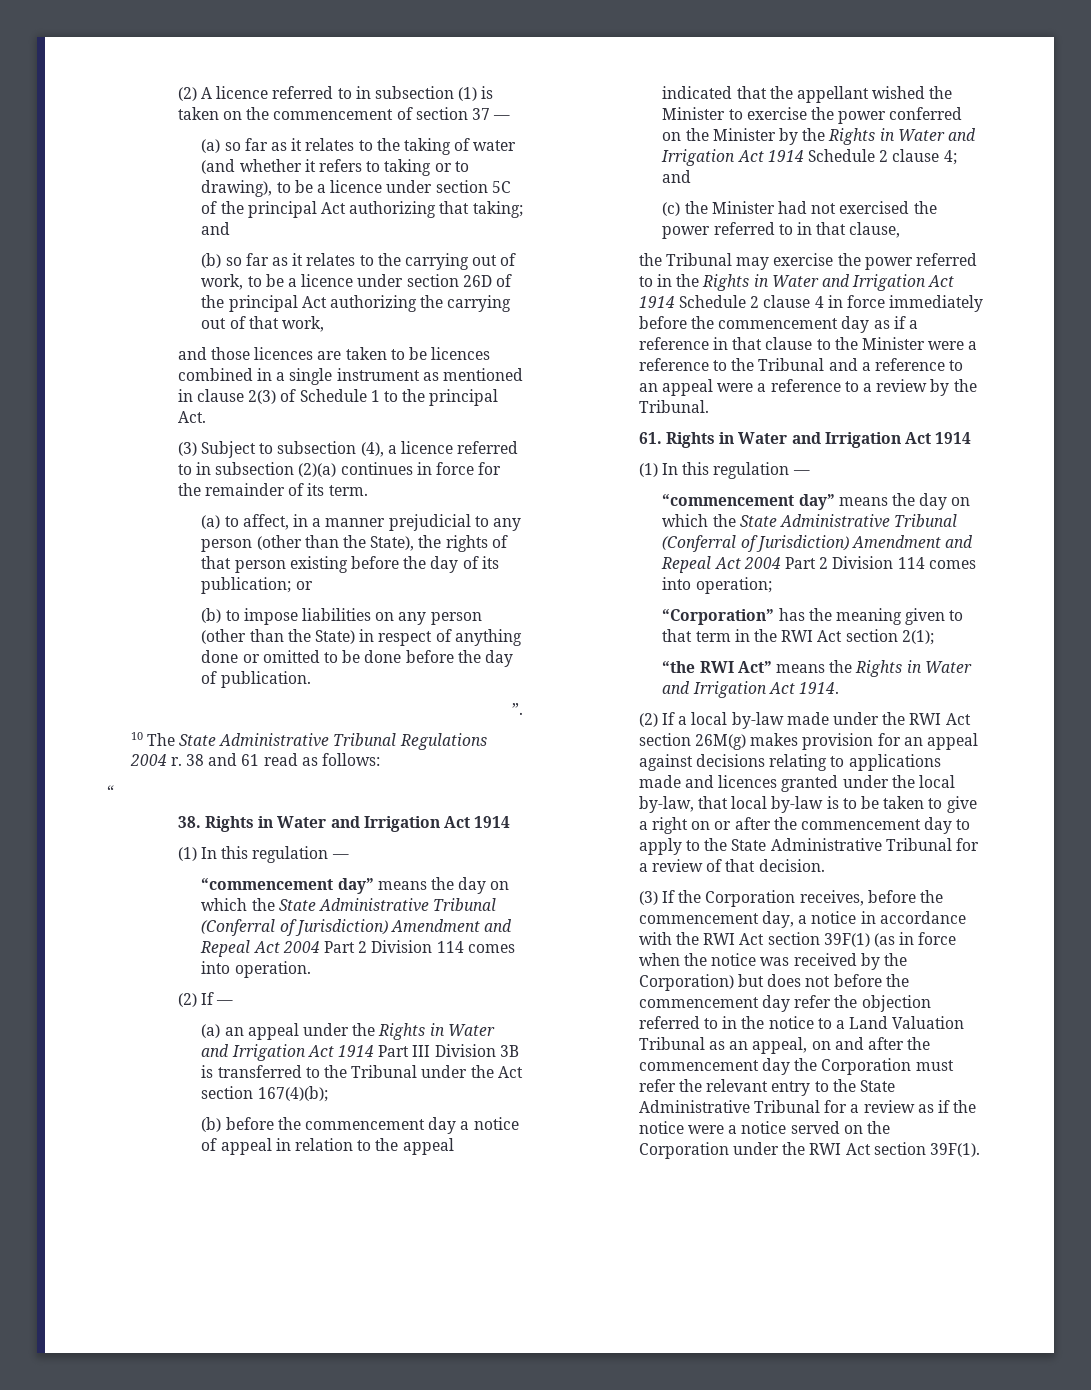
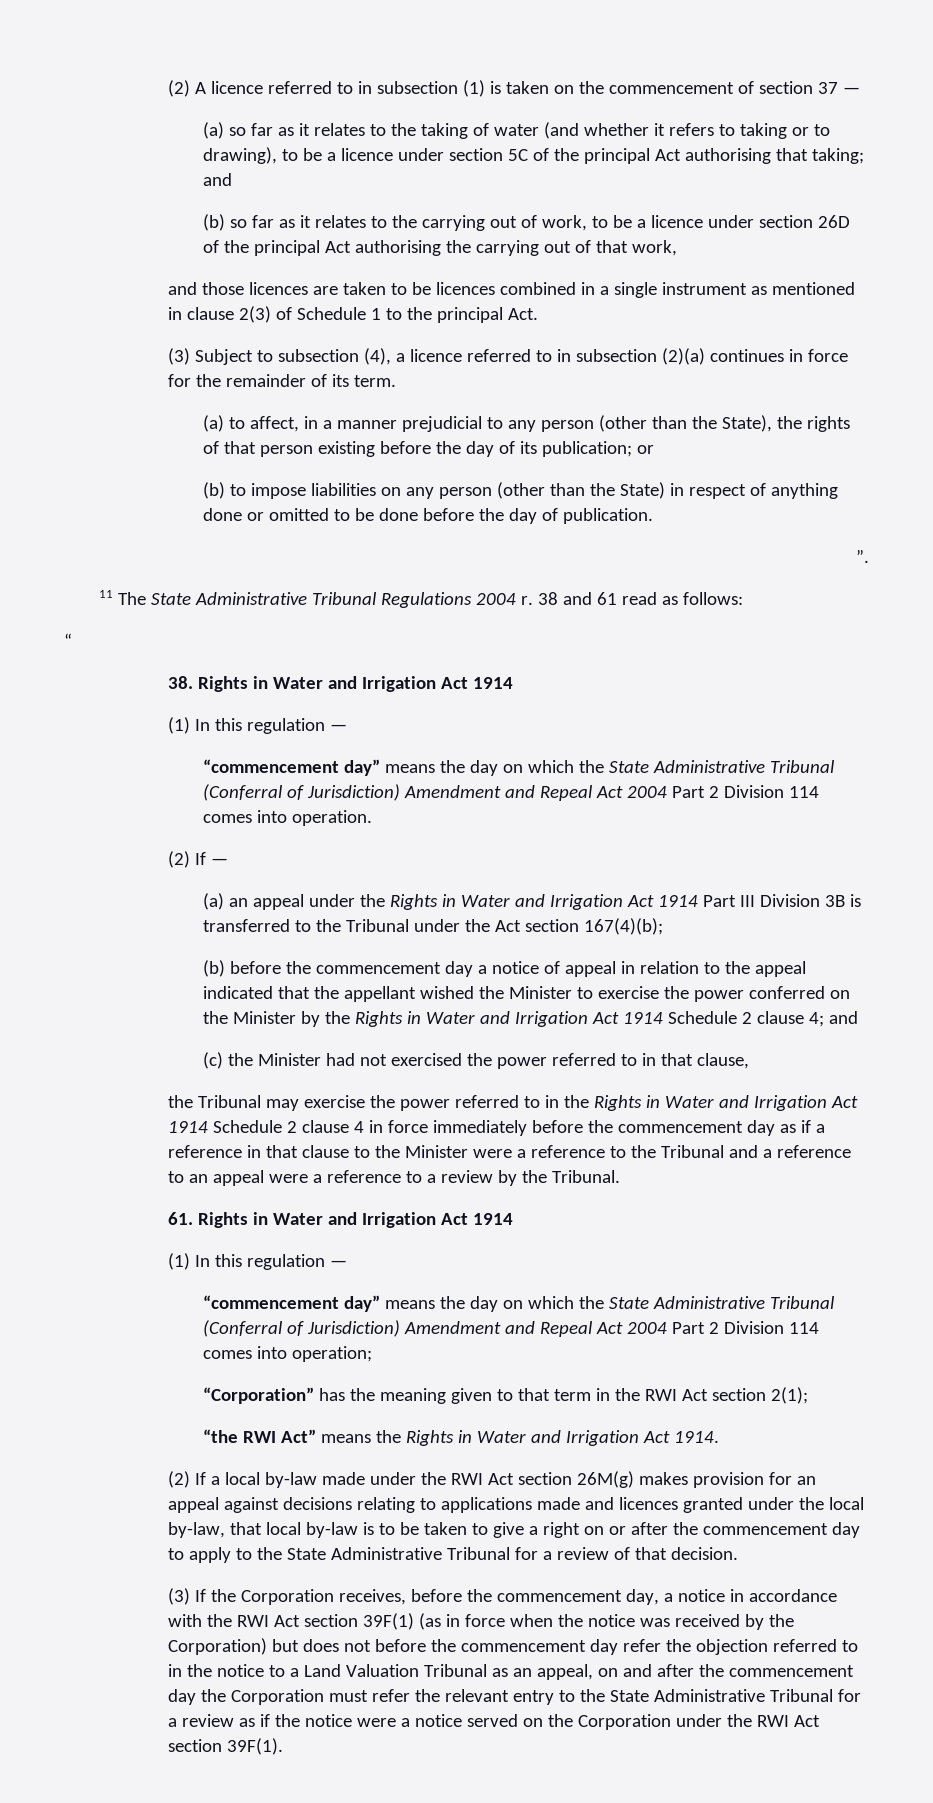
[349,201,437,218] authorizing -> [685,148,772,164] authorising
[330,295,418,312] authorizing -> [355,240,442,256] authorising
[130,732,143,740] 10 -> [98,590,113,598] 11

